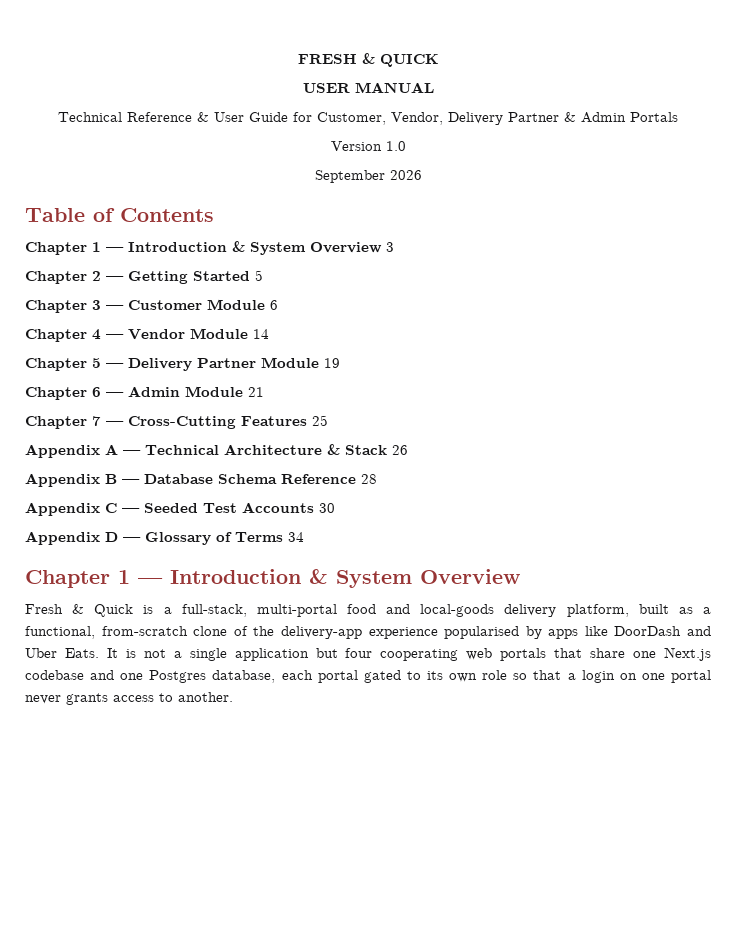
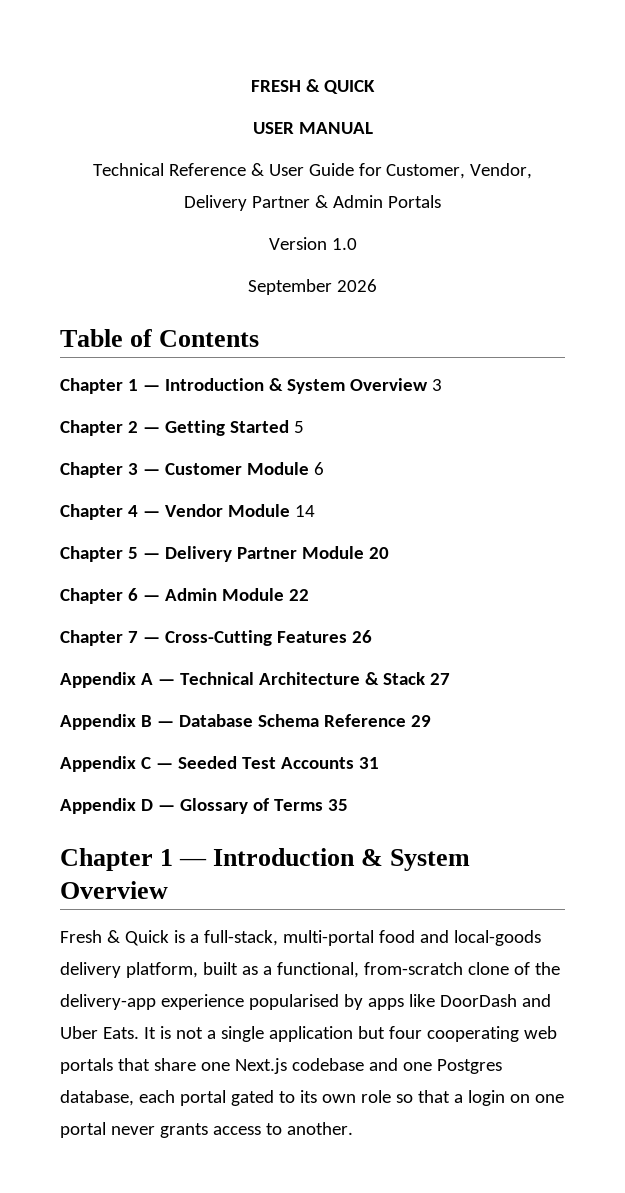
[324,358,340,368] 19 -> [368,547,389,559] 20
[248,387,264,397] 21 -> [288,589,309,601] 22
[312,415,328,426] 25 -> [351,630,372,643] 26
[392,445,408,455] 26 -> [429,673,450,685] 27
[361,474,377,484] 28 -> [410,715,431,727] 29
[319,503,335,513] 30 -> [358,757,379,769] 31
[288,532,304,542] 34 -> [327,799,348,811] 35

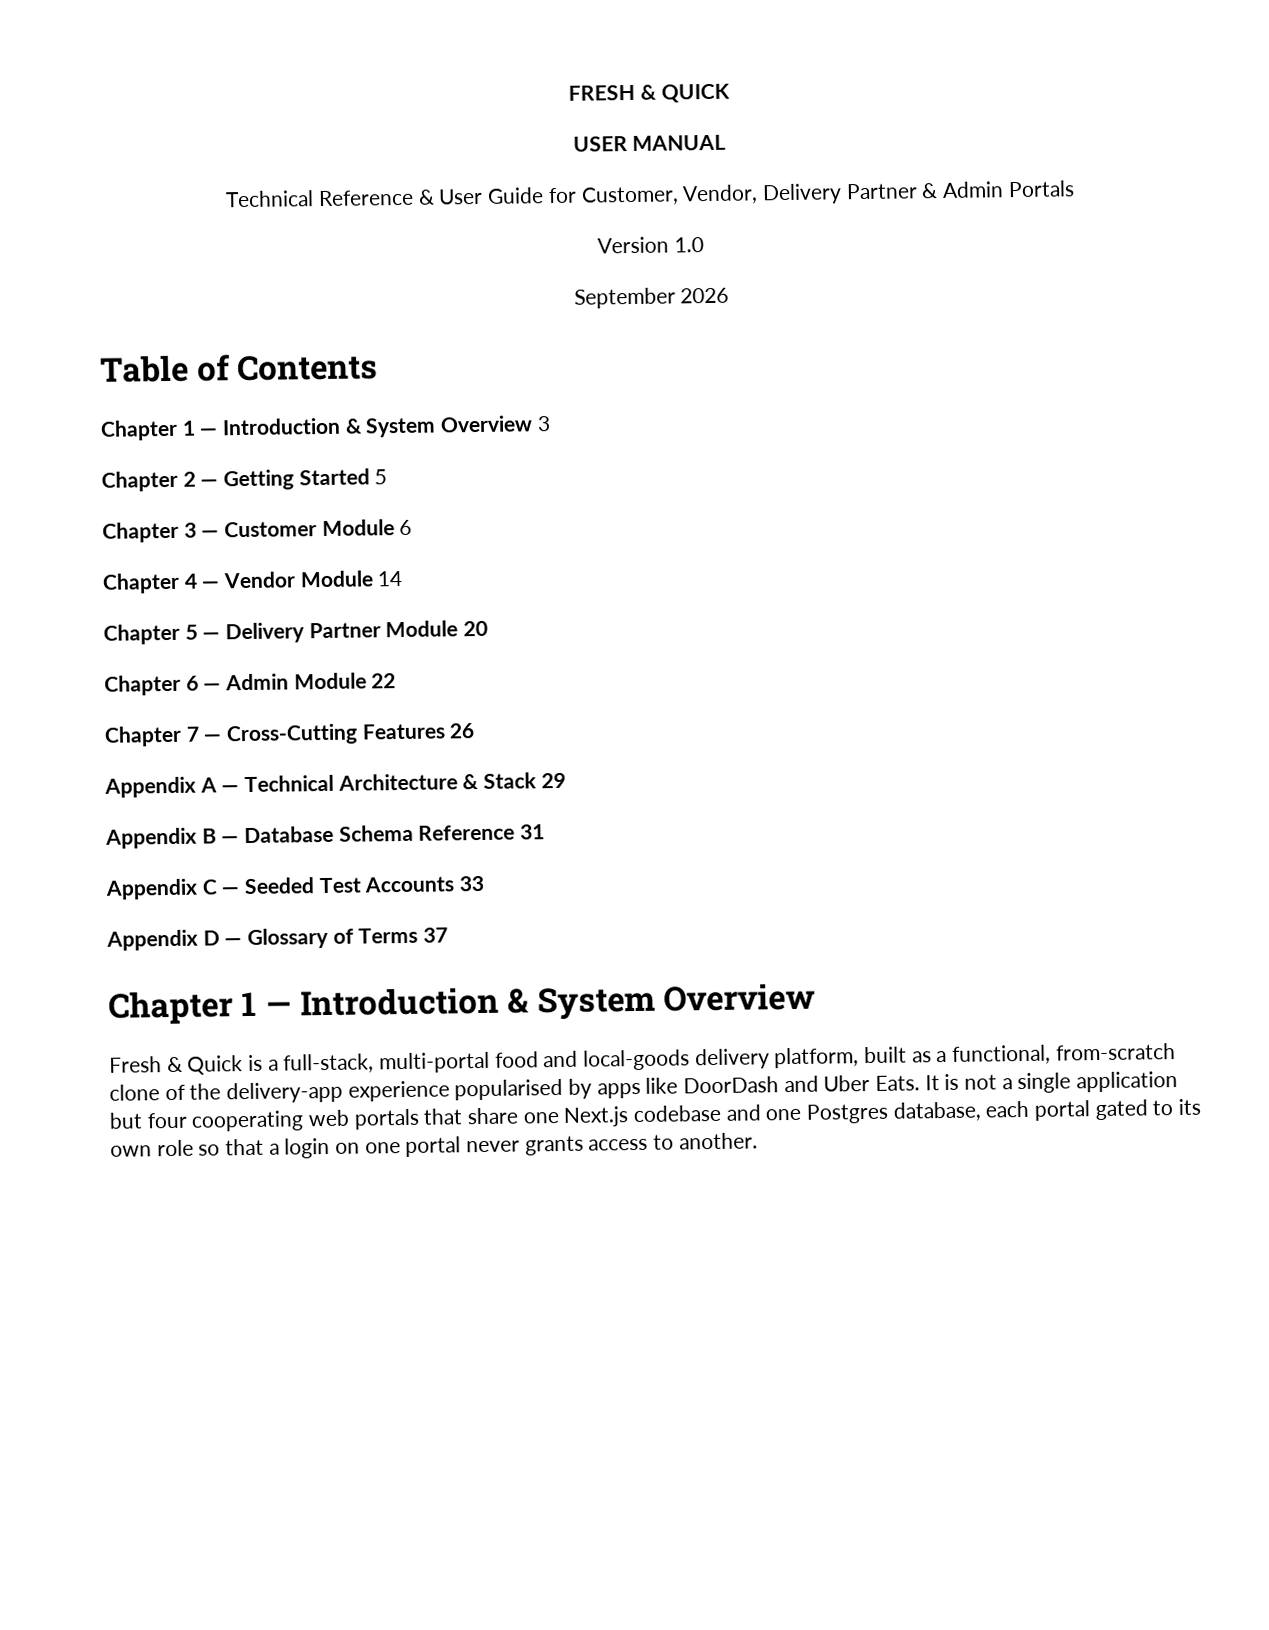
[429,673,450,685] 27 -> [540,772,566,789] 29
[410,715,431,727] 29 -> [520,824,546,840] 31
[358,757,379,769] 31 -> [459,875,485,892] 33
[327,799,348,811] 35 -> [423,927,449,943] 37

